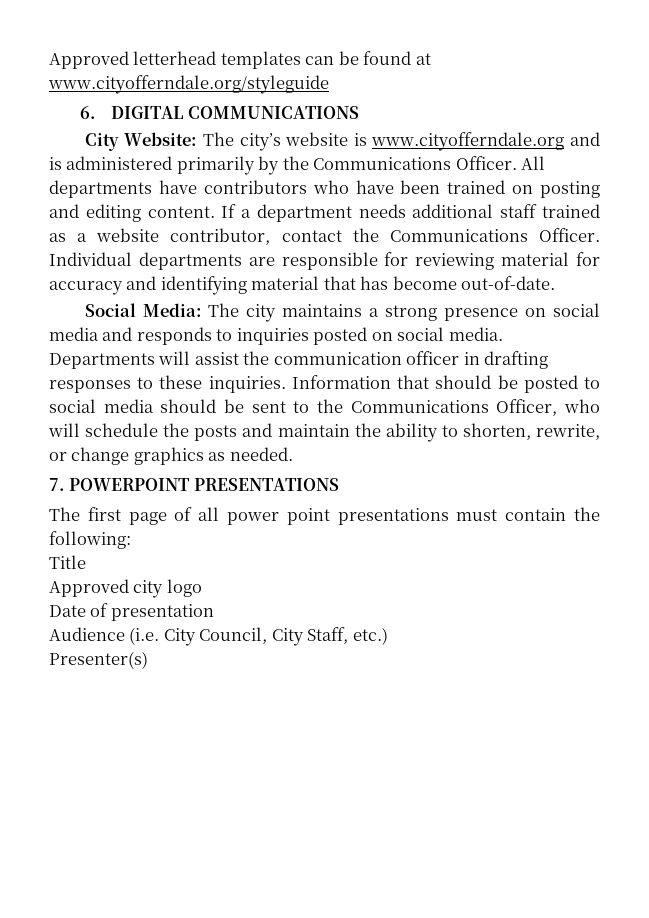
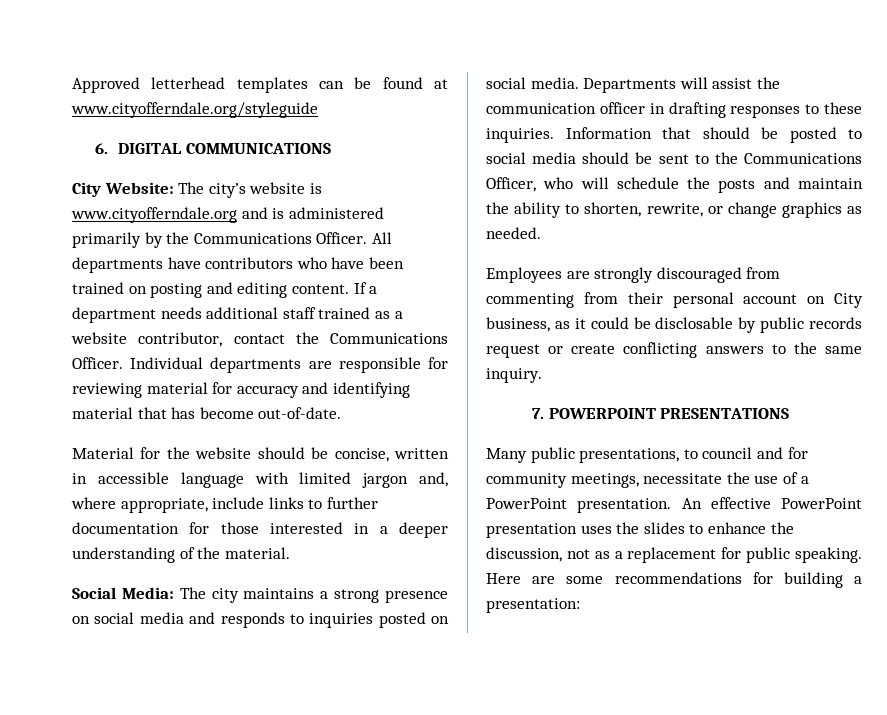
(556, 283) none -> [72,447,449,462] [72,472,448,488] [71,497,378,513] [72,522,448,538] [72,547,290,563] // Material for the website should be concise, written in accessible language with limited jargon and, where appropriate, include links to further documentation for those interested in a deeper understanding of the material.
[49,478,339,491] [49,507,600,525] [49,531,131,549] [49,555,86,569] [49,579,202,598] [49,603,214,621] [49,627,388,646] [49,651,148,669] 7. POWERPOINT PRESENTATIONS // The first page of all power point presentations must contain the following: // Title // Approved city logo // Date of presentation // Audience (i.e. City Council, City Staff, etc.) // Presenter(s) -> [486,267,781,283] [486,292,863,308] [486,317,862,333] [486,342,862,358] [486,368,542,383] [532,408,790,419] [486,447,808,463] [486,472,809,488] [486,497,862,513] [486,522,794,538] [486,547,862,563] [486,572,862,588] [486,598,580,613] Employees are strongly discouraged from commenting from their personal account on City business, as it could be disclosable by public records request or create conflicting answers to the same inquiry. // 7. POWERPOINT PRESENTATIONS // Many public presentations, to council and for community meetings, necessitate the use of a PowerPoint presentation. An effective PowerPoint presentation uses the slides to enhance the discussion, not as a replacement for public speaking. Here are some recommendations for building a presentation:

